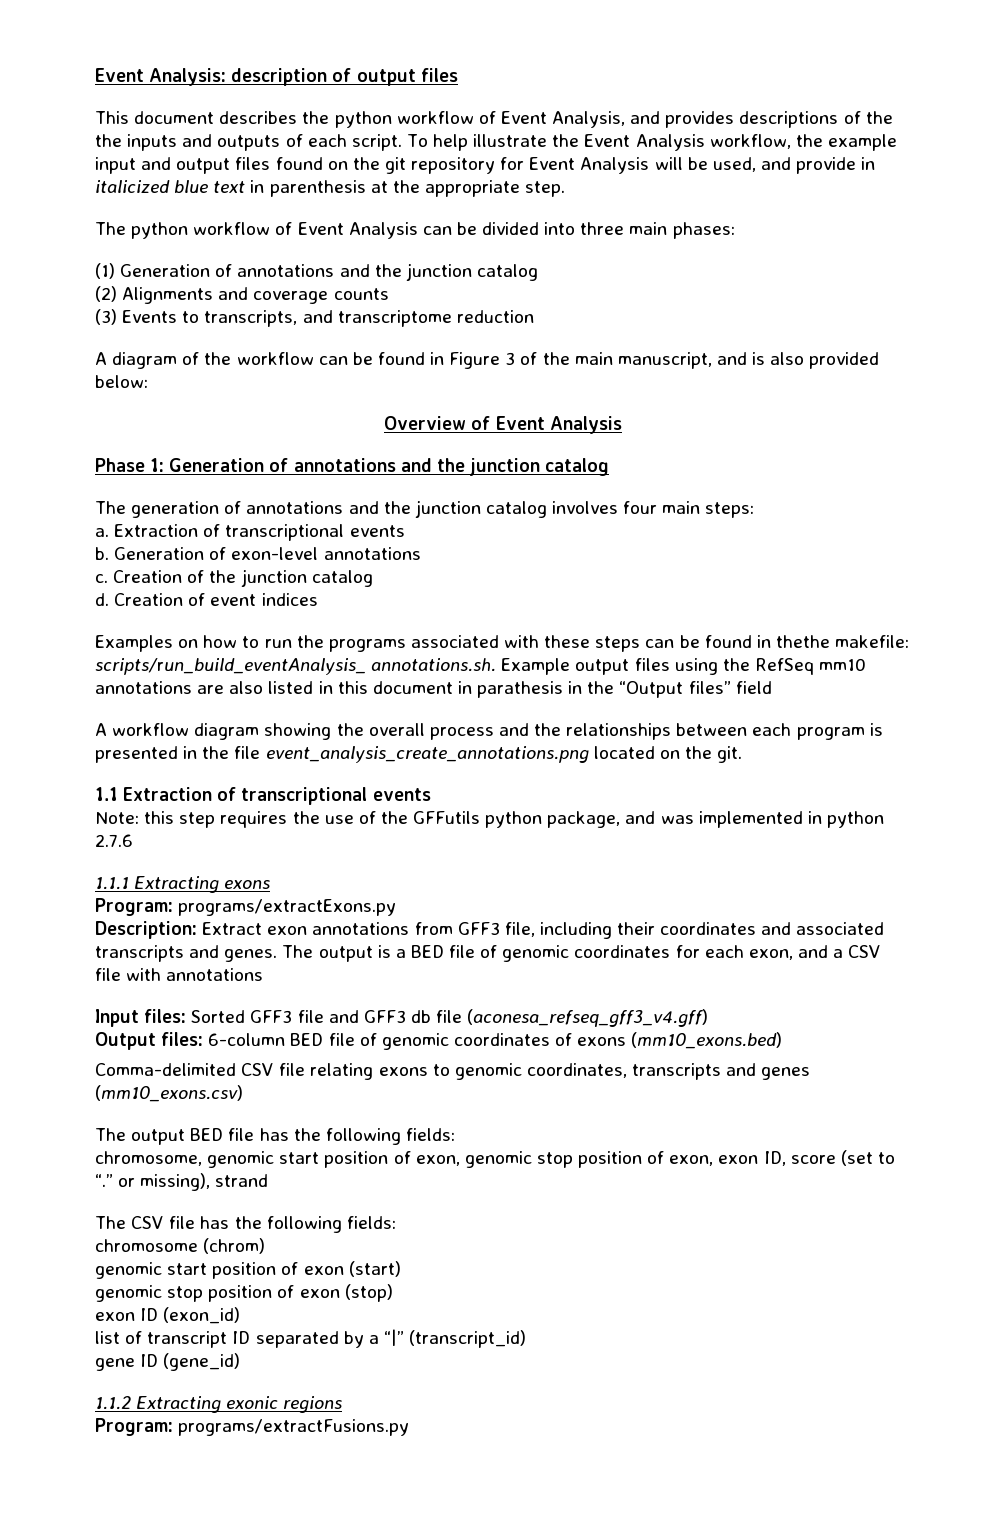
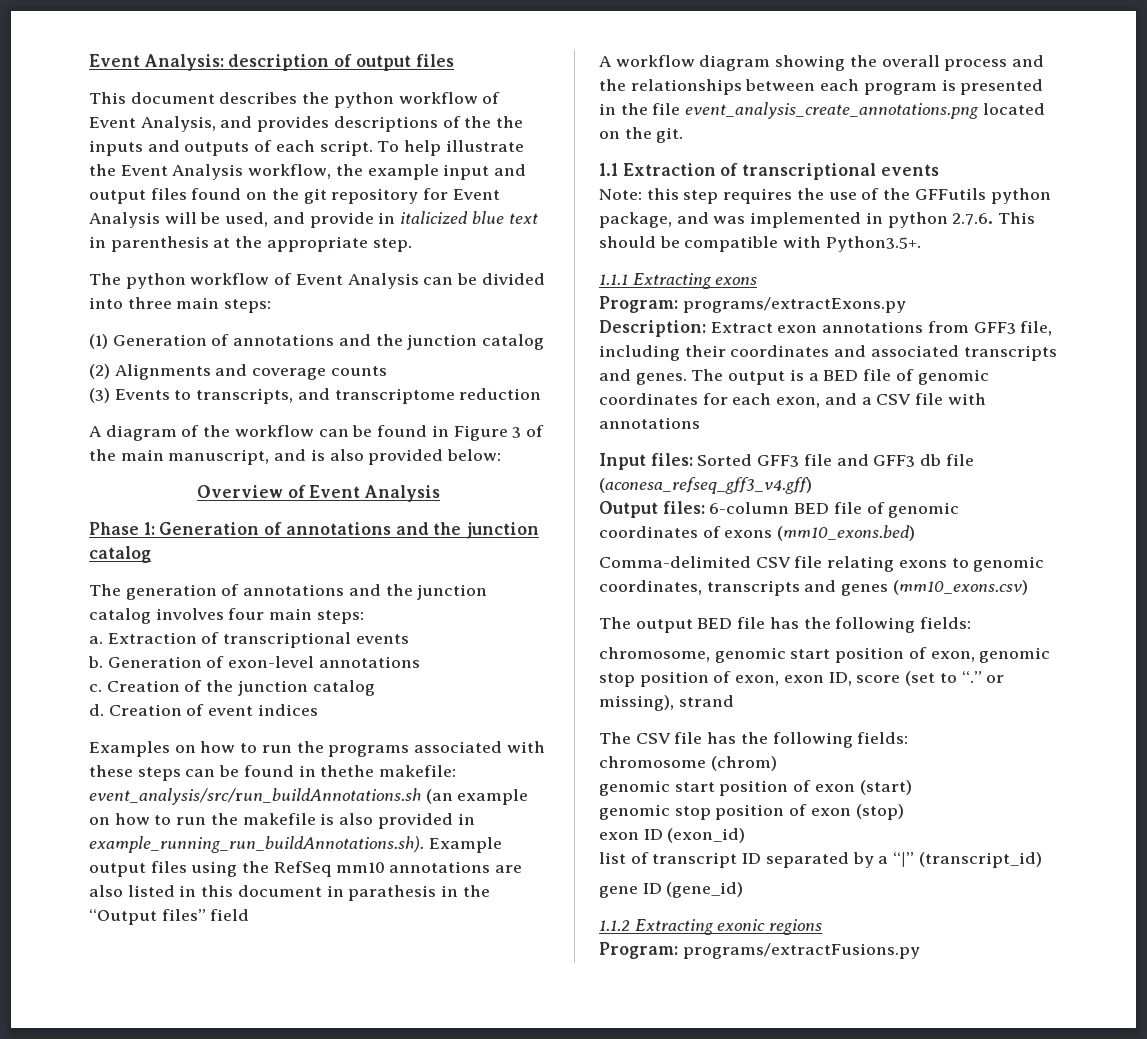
[672,222,735,239] phases: -> [224,299,272,313] steps:
[95,658,497,675] scripts/run_build_eventAnalysis_ annotations.sh. -> [89,788,529,805] [89,813,475,829] [89,836,424,853] event_analysis/src/run_buildAnnotations.sh (an example on how to run the makefile is also provided in example_running_run_buildAnnotations.sh).
[95,834,133,847] 2.7.6 -> [952,212,1036,225] [599,236,921,252] 2.7.6. This should be compatible with Python3.5+.

